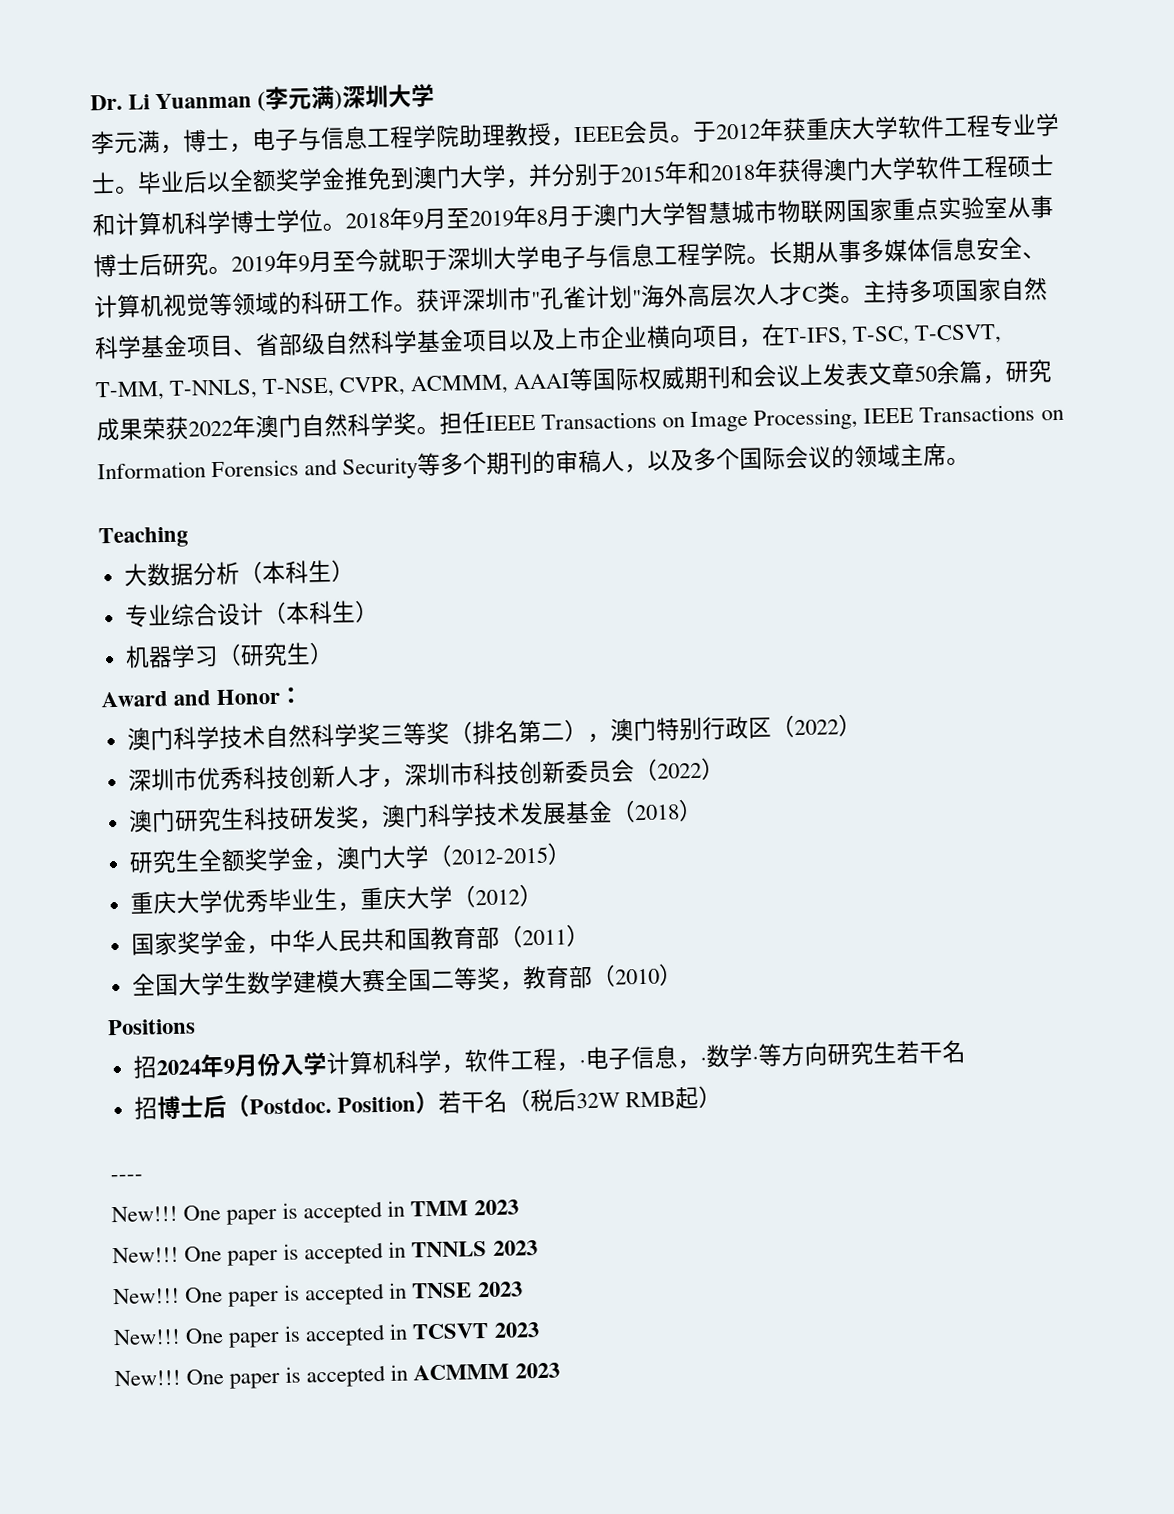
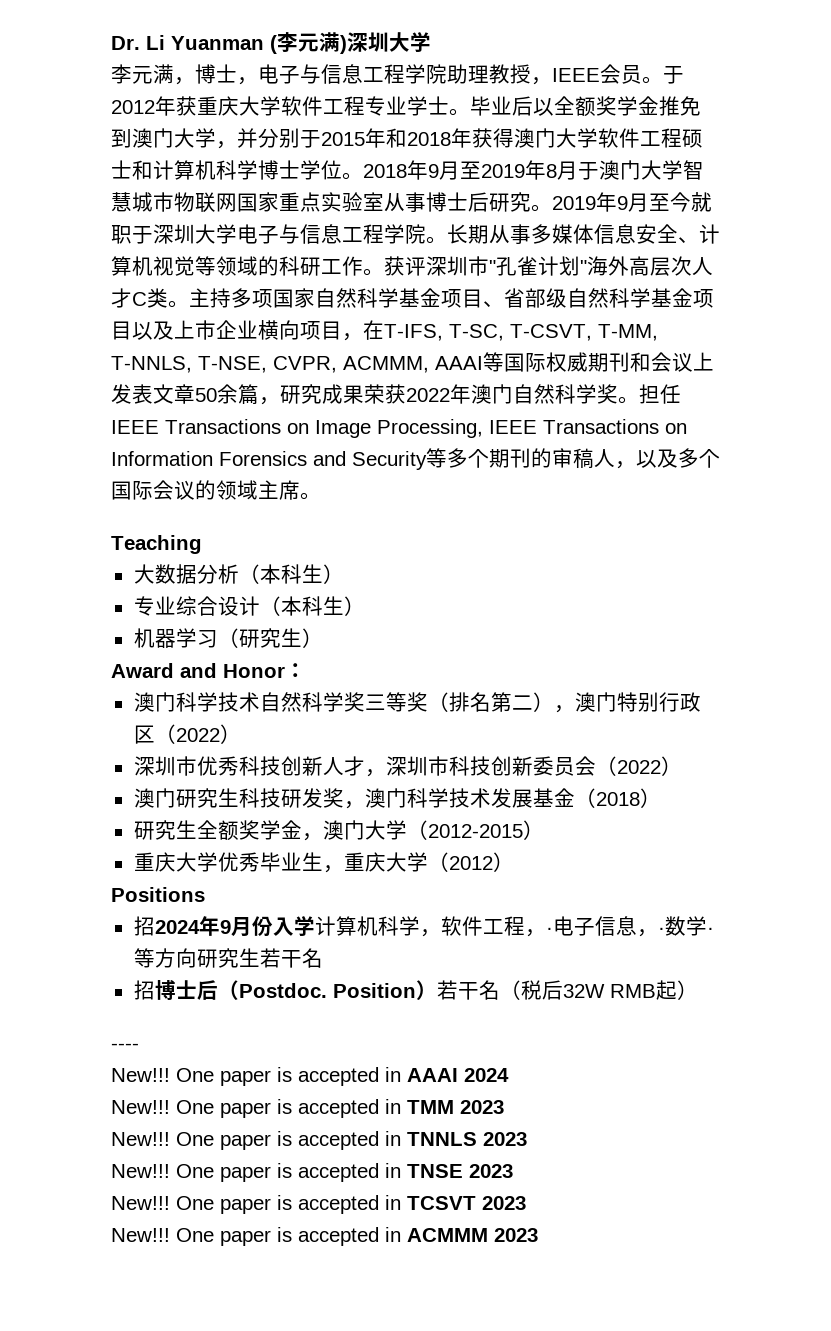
[130,923,590,956] [131,963,683,997] // 国家奖学金，中华人民共和国教育部（2011） // 全国大学生数学建模大赛全国二等奖，教育部（2010） -> (514, 862) none
(143, 1178) none -> [111,1067,509,1086] // New!!! One paper is accepted in AAAI 2024

